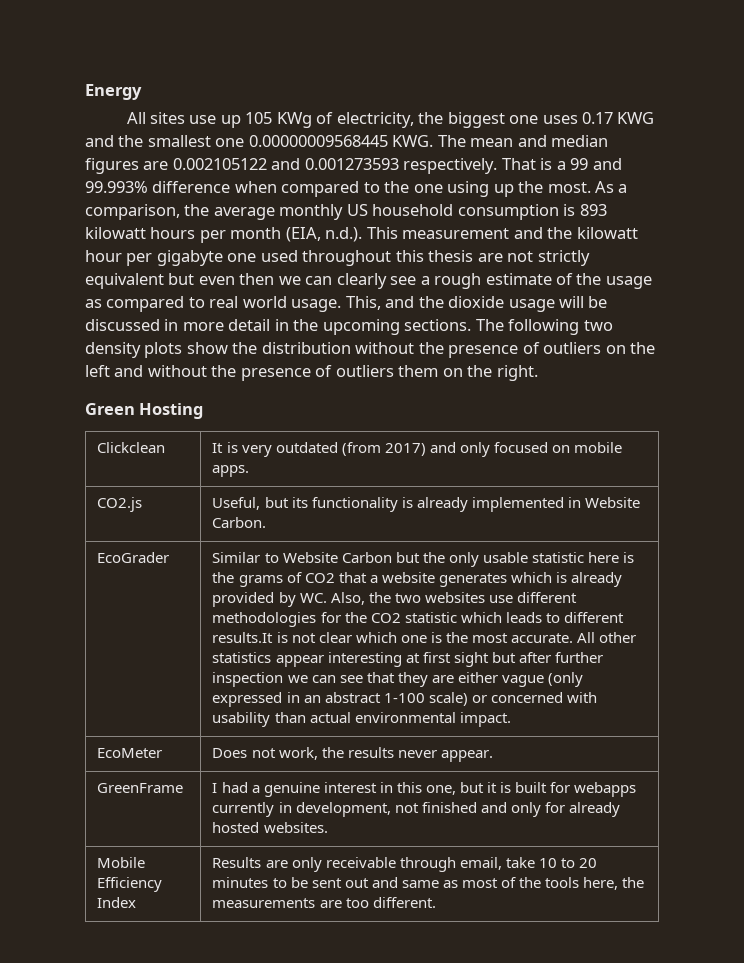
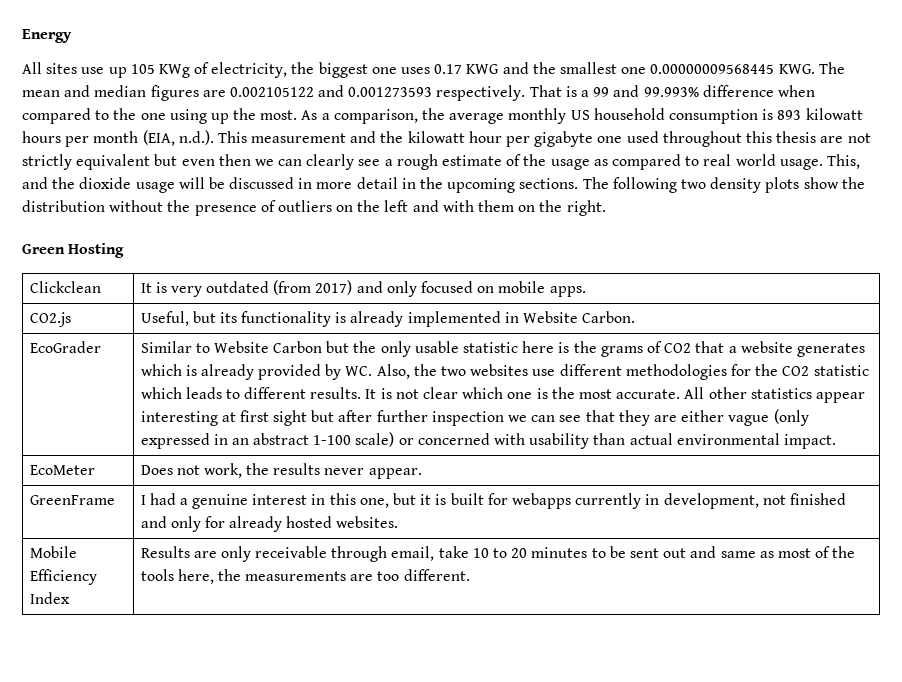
[147,365,394,381] without the presence of outliers -> [442,200,474,212] with
[212,632,274,643] results.It -> [310,387,377,399] results. It

